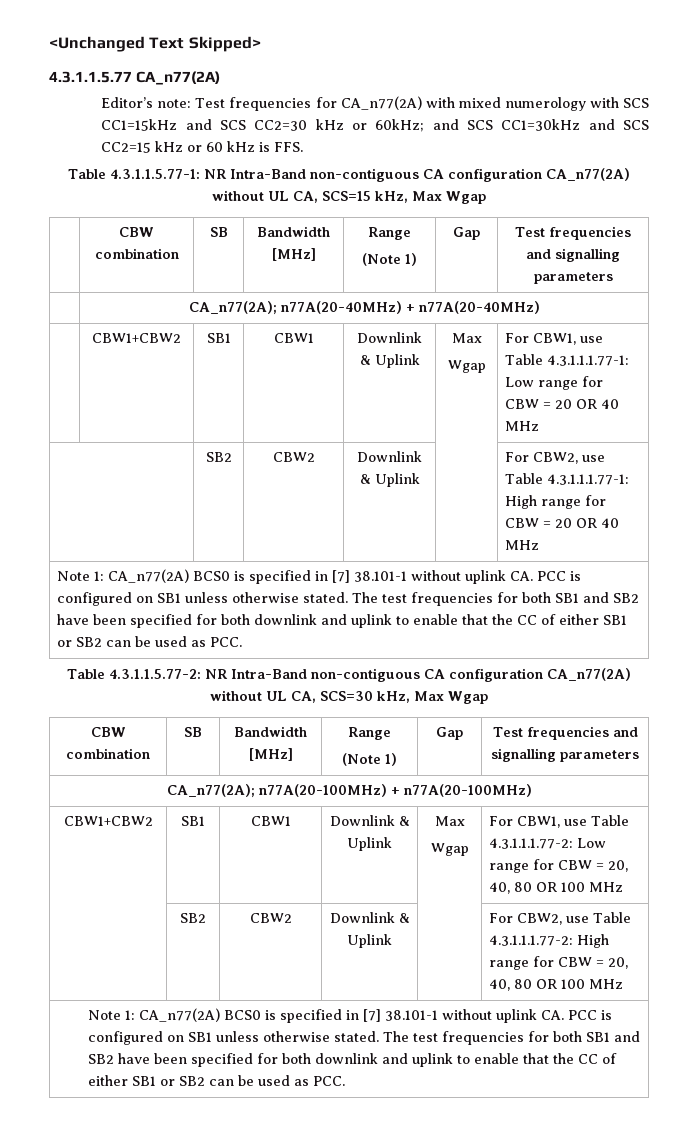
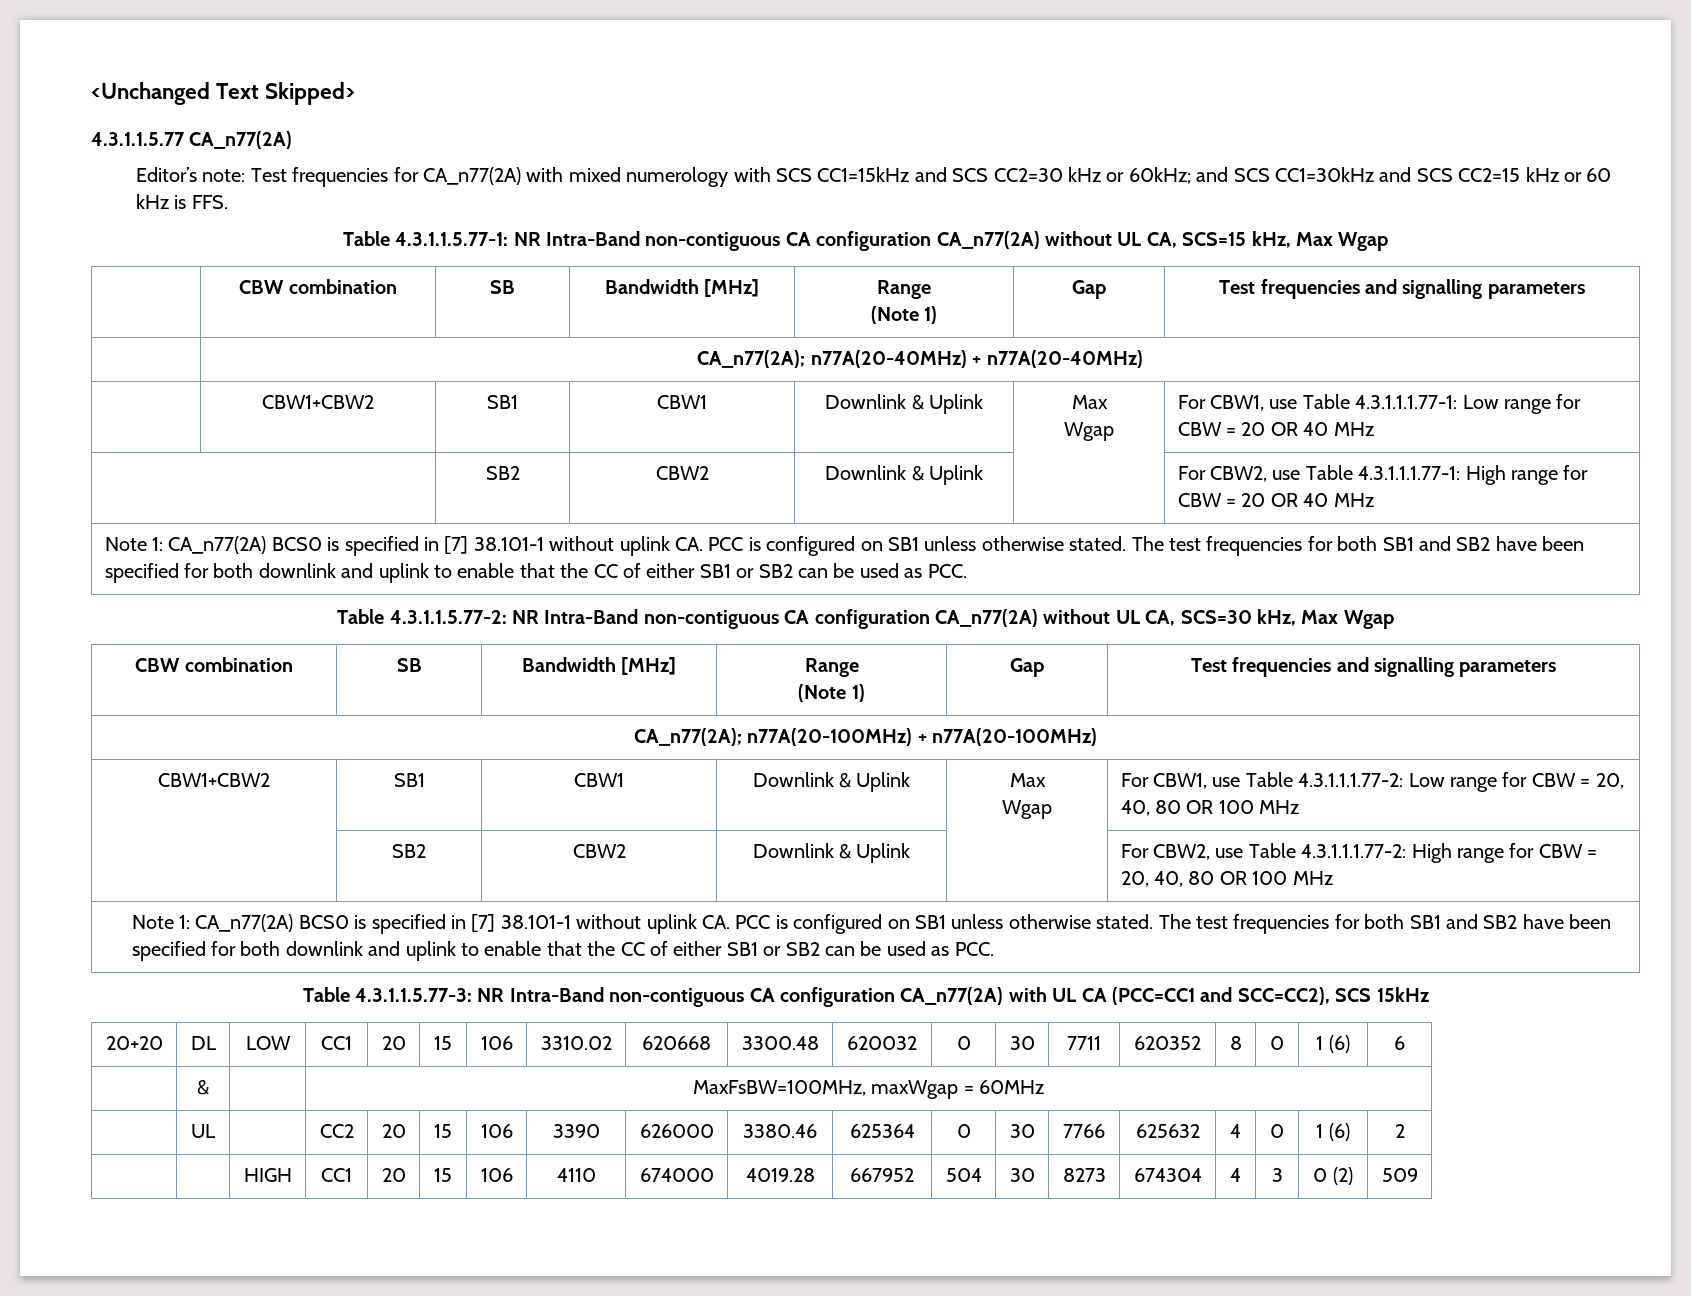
(346, 1081) none -> [302,987,1430,1007] [105,1036,163,1050] [190,1036,216,1050] [245,1036,291,1050] [321,1036,352,1050] [381,1036,406,1050] [434,1036,452,1050] [480,1036,513,1050] [540,1036,612,1050] [642,1036,711,1050] [741,1036,819,1050] [847,1036,917,1050] [956,1036,971,1050] [1009,1036,1035,1050] [1067,1036,1101,1050] [1134,1036,1201,1050] [1229,1036,1242,1050] [1270,1036,1284,1050] [1316,1035,1350,1053] [1394,1036,1405,1050] [197,1080,209,1095] [692,1080,1045,1099] [191,1124,215,1138] [319,1124,354,1138] [381,1124,406,1138] [434,1124,452,1138] [480,1124,513,1138] [552,1124,600,1138] [639,1124,714,1138] [743,1124,817,1138] [849,1124,915,1138] [956,1124,971,1138] [1009,1124,1035,1138] [1063,1124,1105,1138] [1135,1124,1200,1138] [1230,1124,1241,1138] [1270,1124,1284,1138] [1316,1123,1350,1141] [1394,1124,1405,1138] [243,1168,292,1182] [321,1168,352,1182] [381,1168,406,1182] [434,1168,452,1182] [480,1168,513,1182] [556,1168,596,1182] [639,1168,714,1182] [745,1168,815,1182] [850,1168,914,1182] [945,1168,982,1182] [1009,1168,1035,1182] [1062,1168,1106,1182] [1133,1168,1202,1182] [1230,1168,1241,1182] [1271,1168,1283,1182] [1313,1167,1353,1185] [1381,1168,1418,1182] // Table 4.3.1.1.5.77-3: NR Intra-Band non-contiguous CA configuration CA_n77(2A) with UL CA (PCC=CC1 and SCC=CC2), SCS 15kHz // 20+20 | DL | LOW | CC1 | 20 | 15 | 106 | 3310.02 | 620668 | 3300.48 | 620032 | 0 | 30 | 7711 | 620352 | 8 | 0 | 1 (6) | 6 // | & | | MaxFsBW=100MHz, maxWgap = 60MHz // | UL | | CC2 | 20 | 15 | 106 | 3390 | 626000 | 3380.46 | 625364 | 0 | 30 | 7766 | 625632 | 4 | 0 | 1 (6) | 2 // | | HIGH | CC1 | 20 | 15 | 106 | 4110 | 674000 | 4019.28 | 667952 | 504 | 30 | 8273 | 674304 | 4 | 3 | 0 (2) | 509

